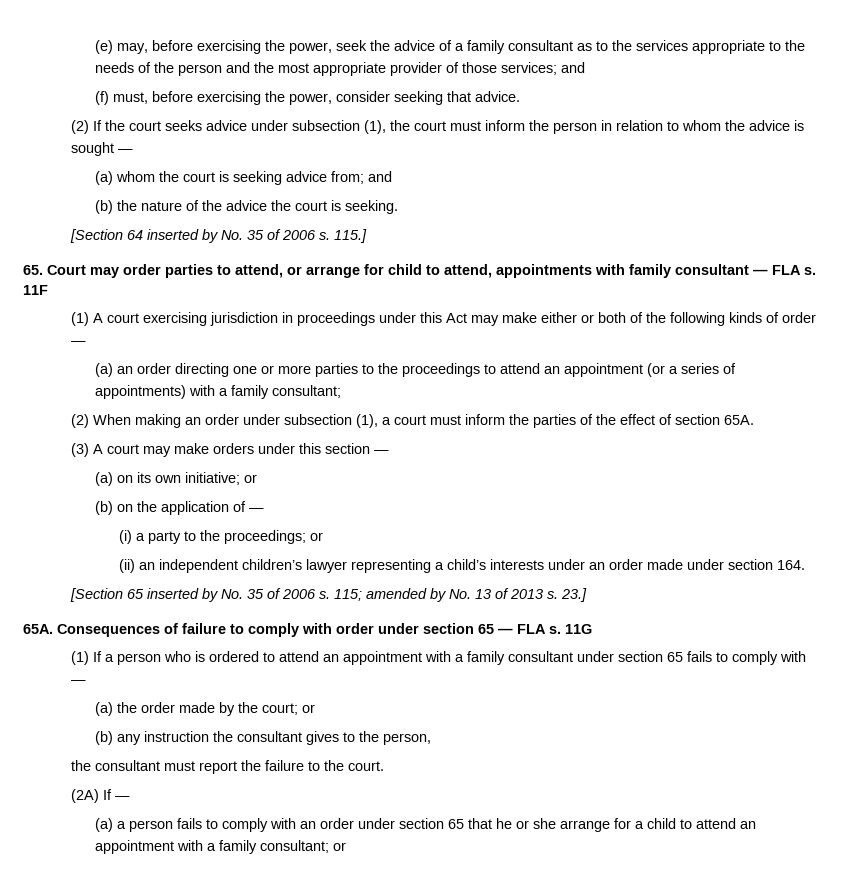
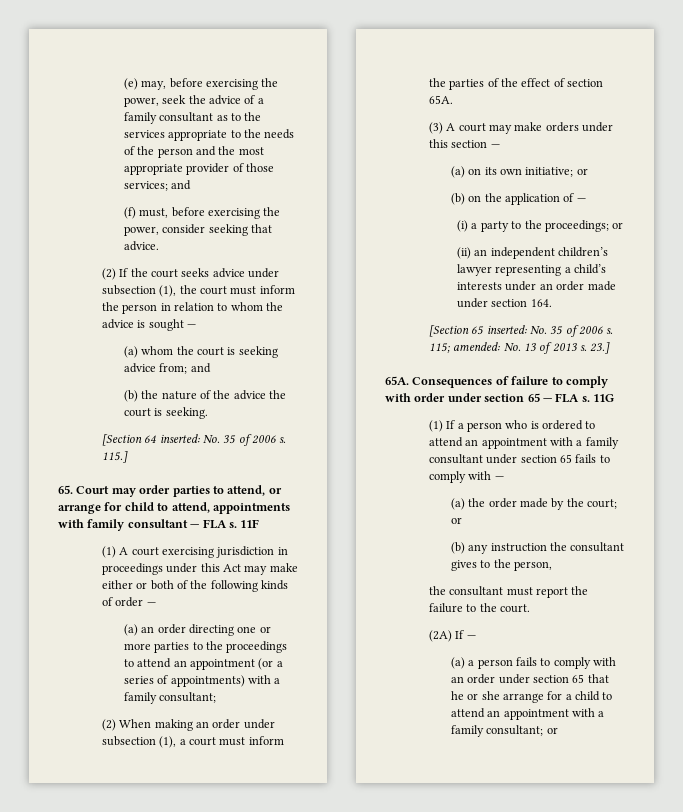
[147,229,219,243] inserted by -> [159,434,200,443] inserted:
[147,588,219,602] inserted by -> [486,325,527,334] inserted:
[366,588,447,602] amended by -> [453,342,501,351] amended:

